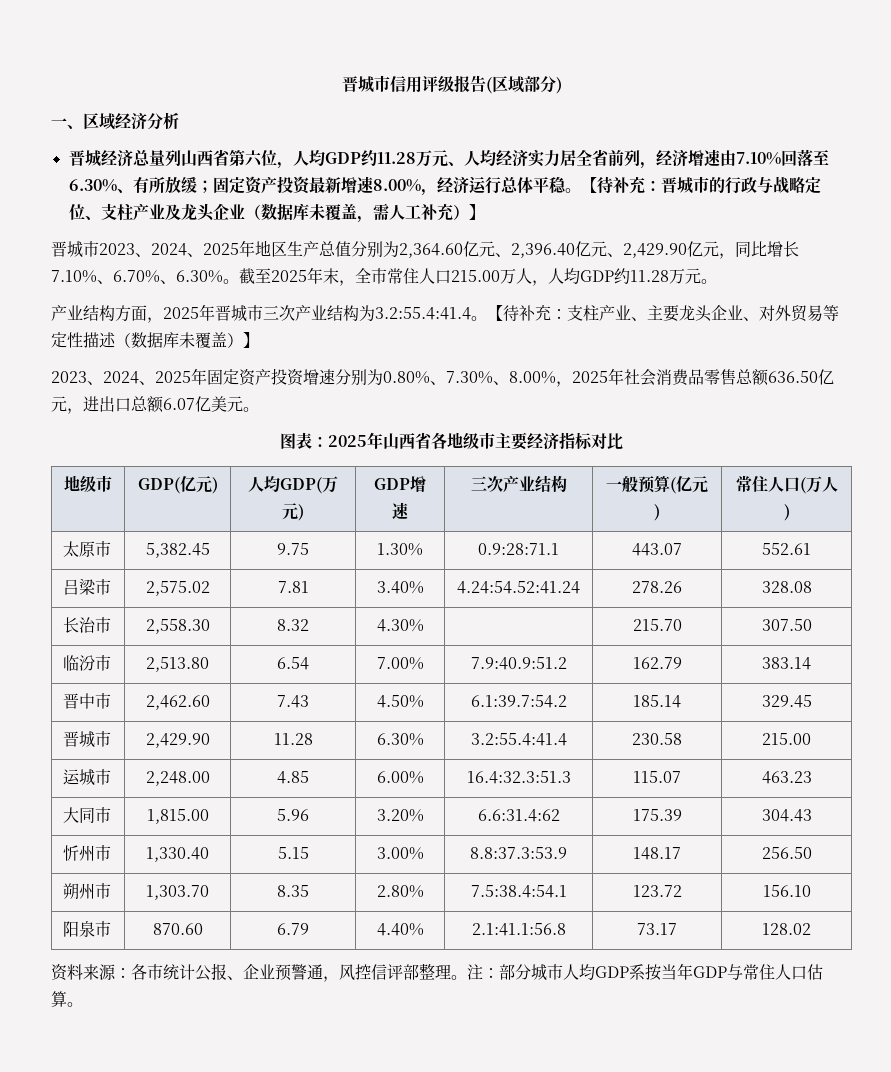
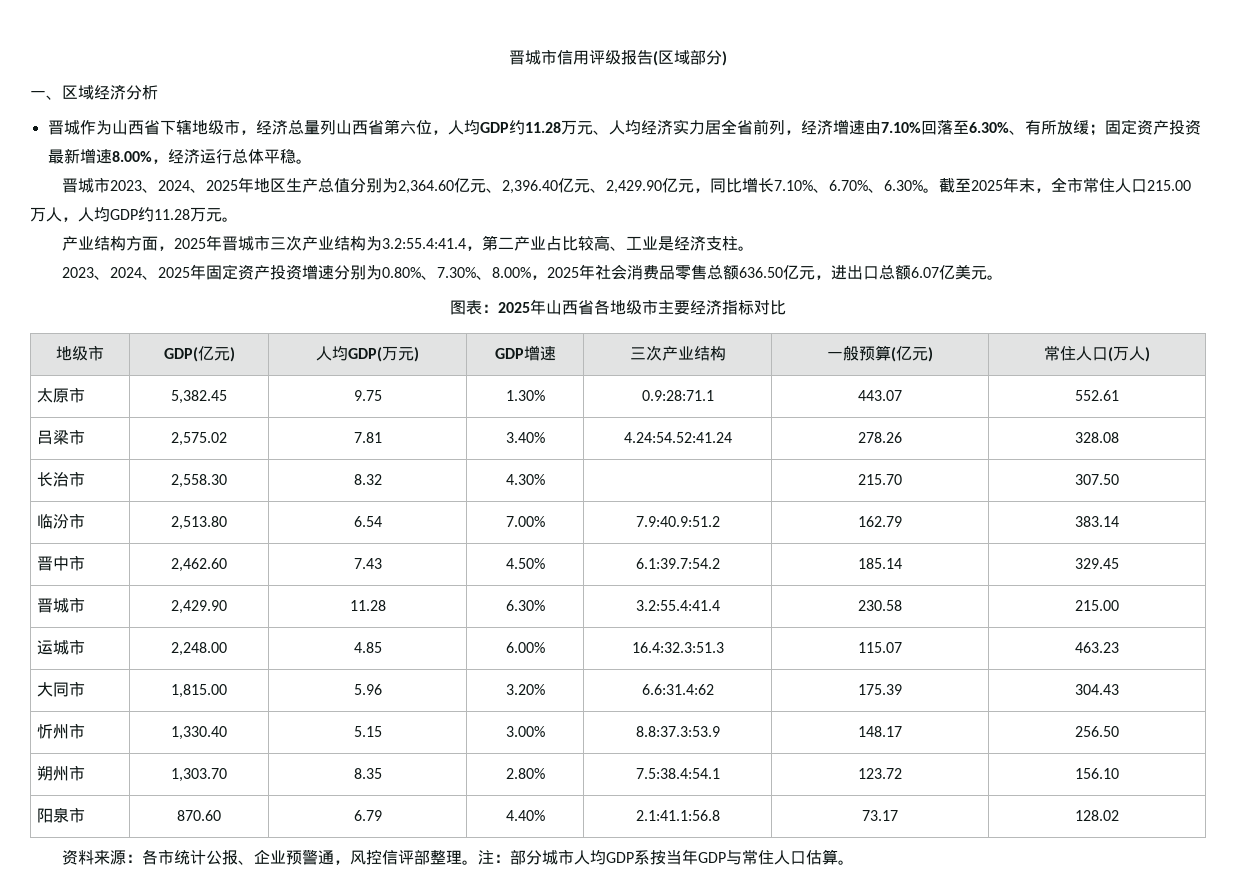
(101, 158) none -> [79,119,256,135] 作为山西省下辖地级市，
[580,176,821,194] [68,203,485,223] 【待补充：晋城市的行政与战略定位、支柱产业及龙头企业（数据库未覆盖，需人工补充）】 -> (312, 161) none
[471,305,839,322] [51,332,259,348] 。【待补充：支柱产业、主要龙头企业、对外贸易等定性描述（数据库未覆盖）】 -> [466,235,755,251] ，第二产业占比较高、工业是经济支柱。

